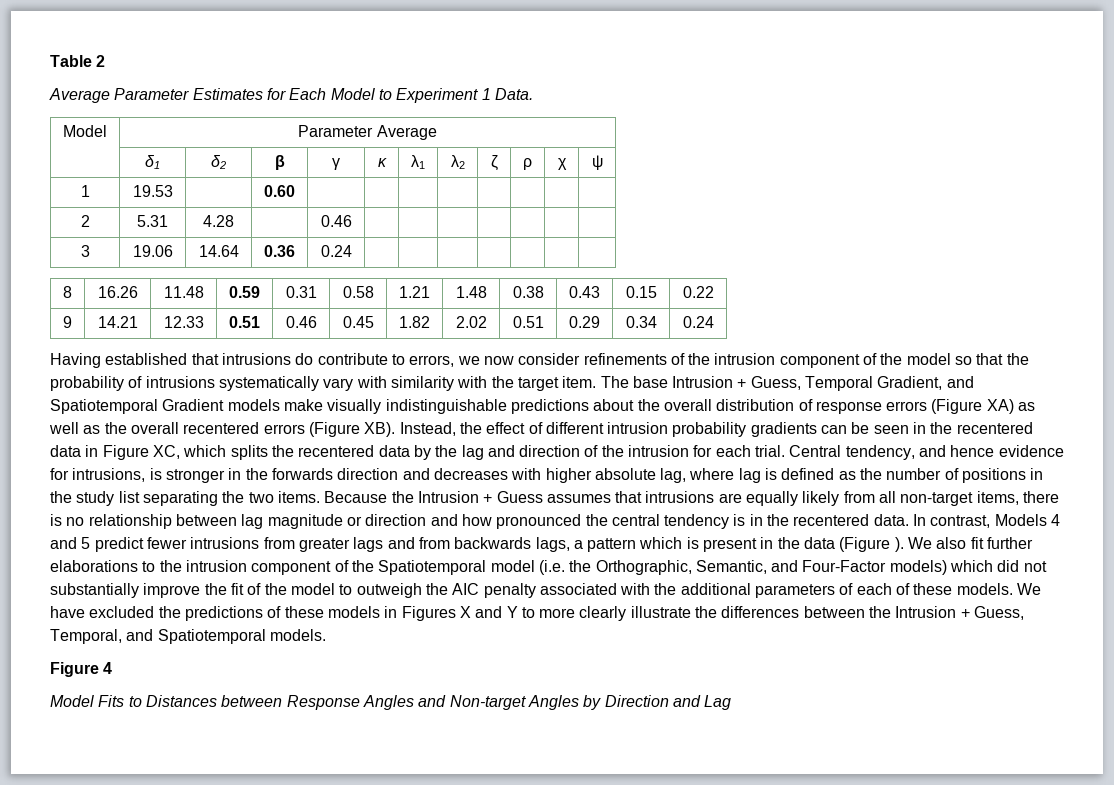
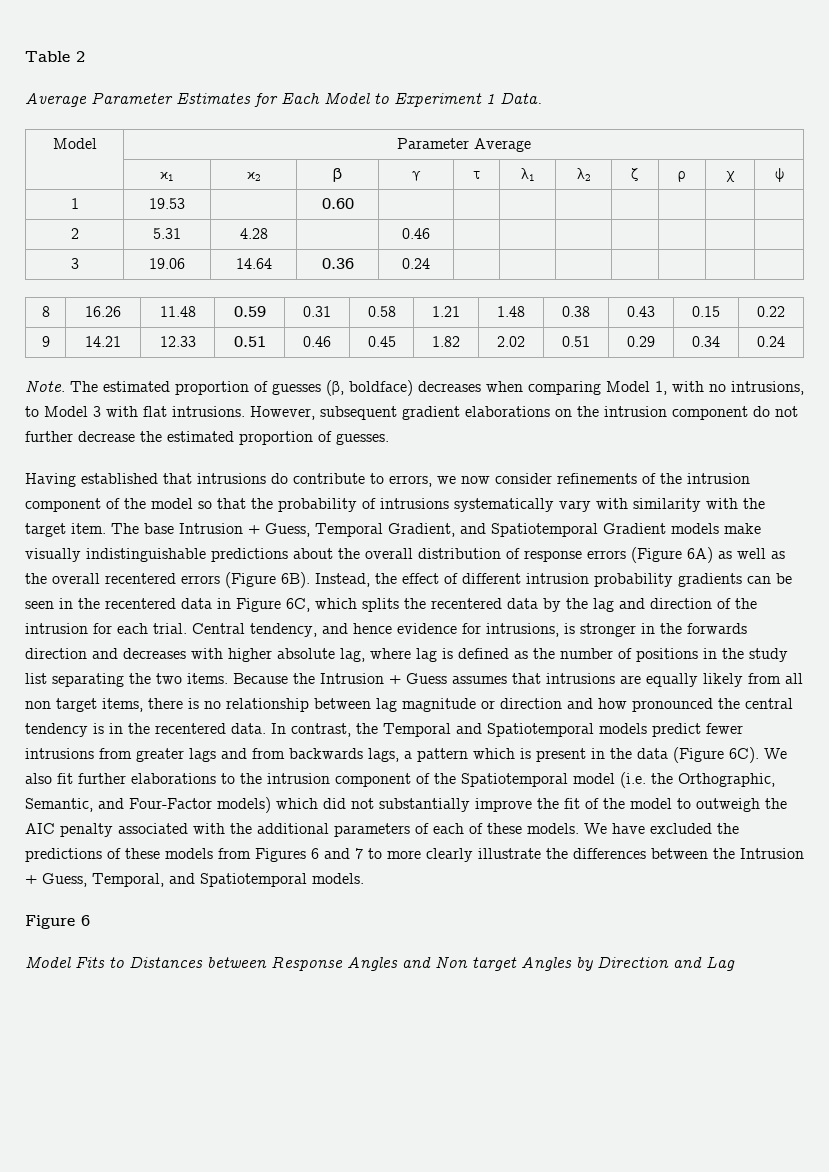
[145,155,160,169] [211,155,226,169] δ1 | δ2 -> [160,171,174,181] [246,171,261,181] κ1 | κ2
[377,158,387,167] κ -> [473,171,480,179] τ
(714, 322) none -> [25,380,804,396] [25,406,798,420] [25,431,389,445] // Note. The estimated proportion of guesses (β, boldface) decreases when comparing Model 1, with no intrusions, to Model 3 with flat intrusions. However, subsequent gradient elaborations on the intrusion component do not further decrease the estimated proportion of guesses.
[986,399,1014,414] XA) -> [687,547,713,563] 6A)
[364,422,396,437] XB). -> [281,572,310,588] 6B).
[152,445,180,459] XC, -> [286,598,310,612] 6C,
[900,492,974,506] non-target -> [25,698,97,712] non target
[994,514,1061,526] [50,537,91,549] Models 4 and 5 -> [356,723,647,737] the Temporal and Spatiotemporal models
[894,537,904,552] ). -> [729,747,759,763] 6C).
[384,606,518,621] in Figures X and Y -> [218,848,363,862] from Figures 6 and 7
[103,662,113,674] 4 -> [81,915,90,926] 6
[449,695,526,710] Non-target -> [435,956,517,971] Non target

